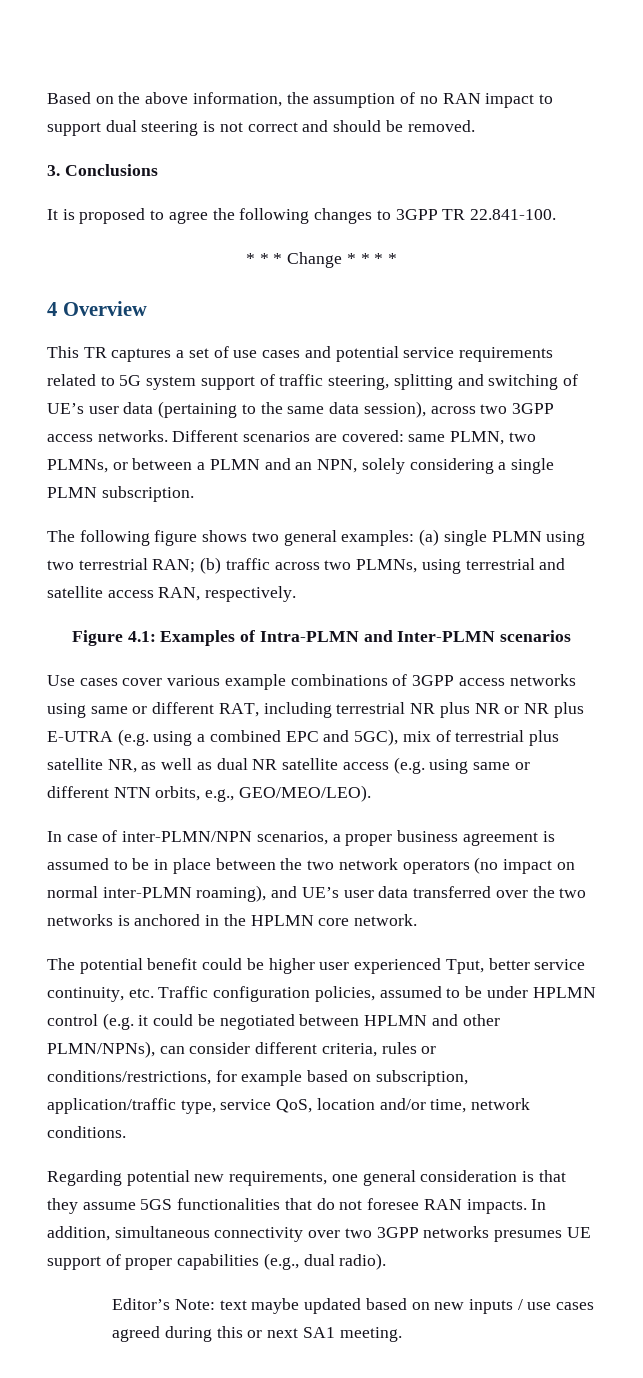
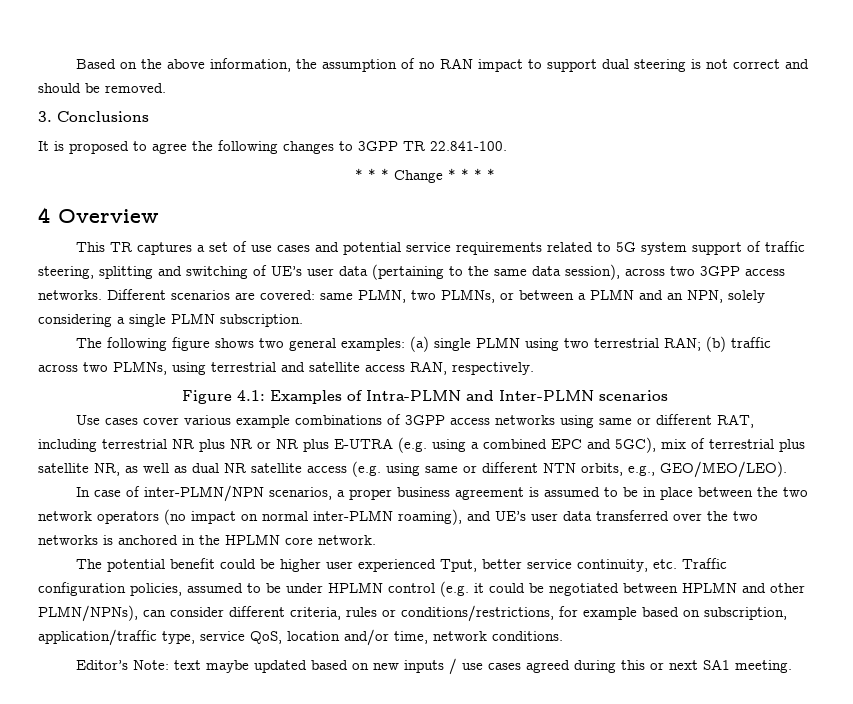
[47,1170,566,1186] [47,1198,547,1214] [47,1226,591,1242] [47,1253,387,1270] // Regarding potential new requirements, one general consideration is that they assume 5GS functionalities that do not foresee RAN impacts. In addition, simultaneous connectivity over two 3GPP networks presumes UE support of proper capabilities (e.g., dual radio). -> (563, 636) none

